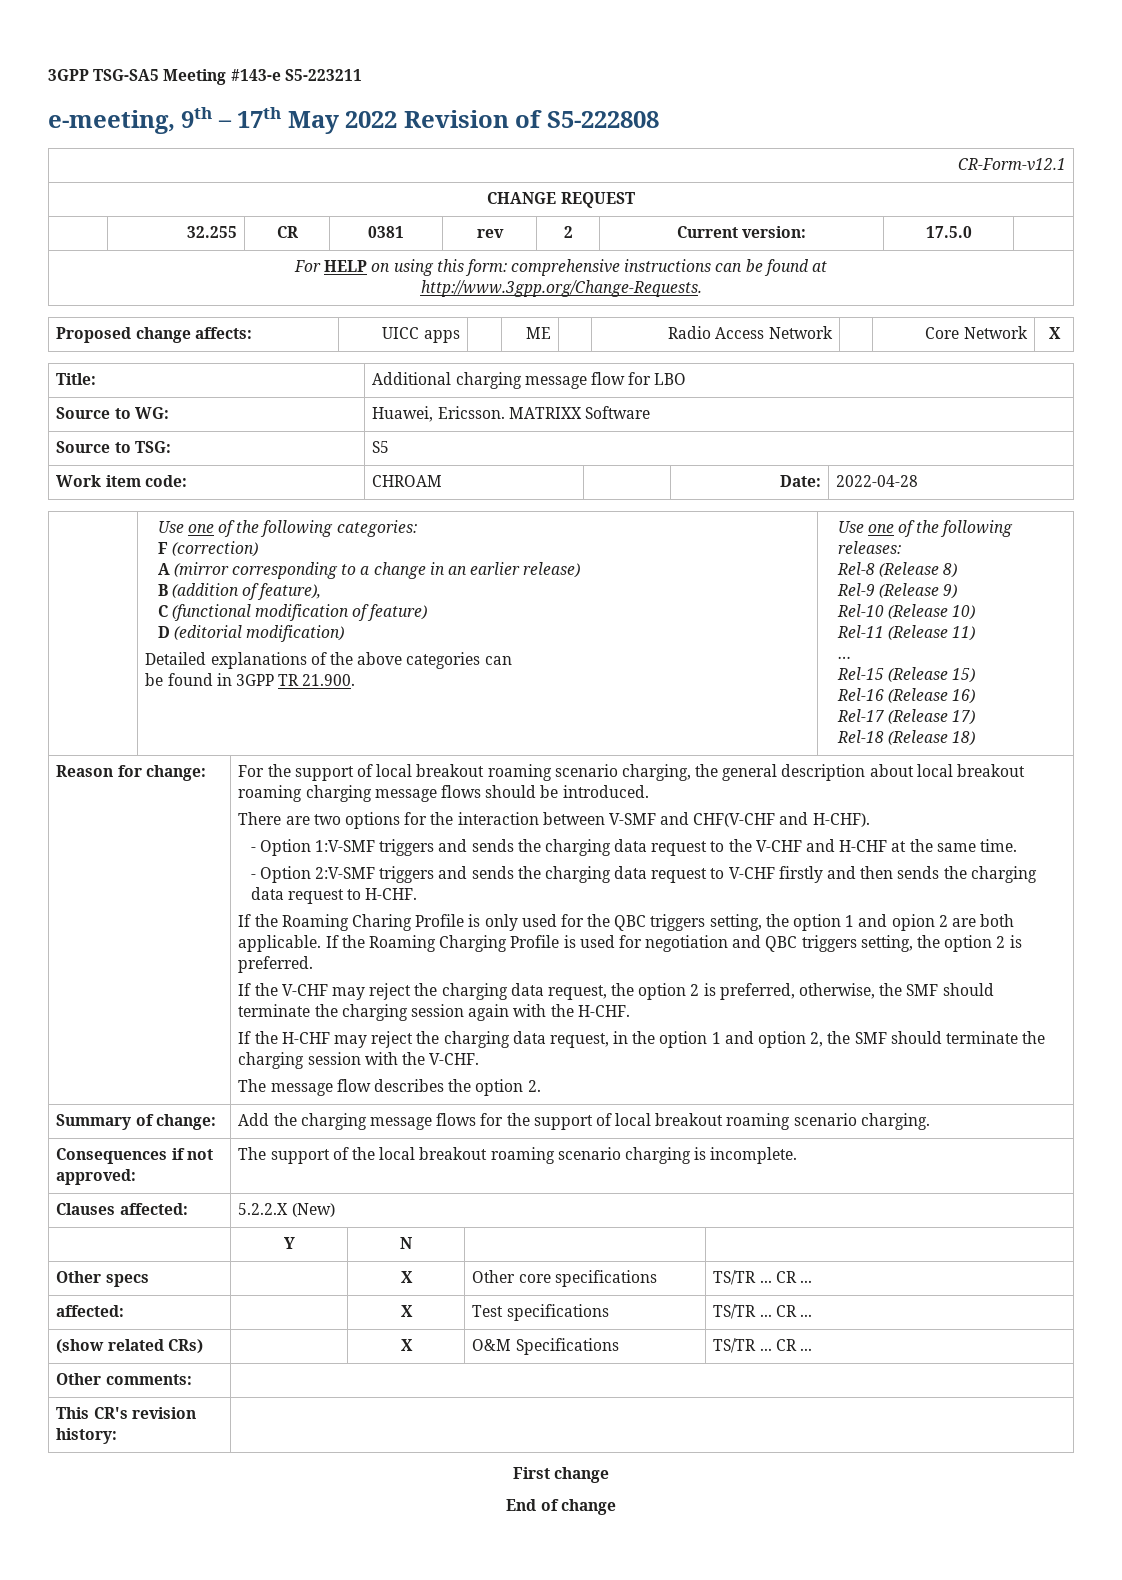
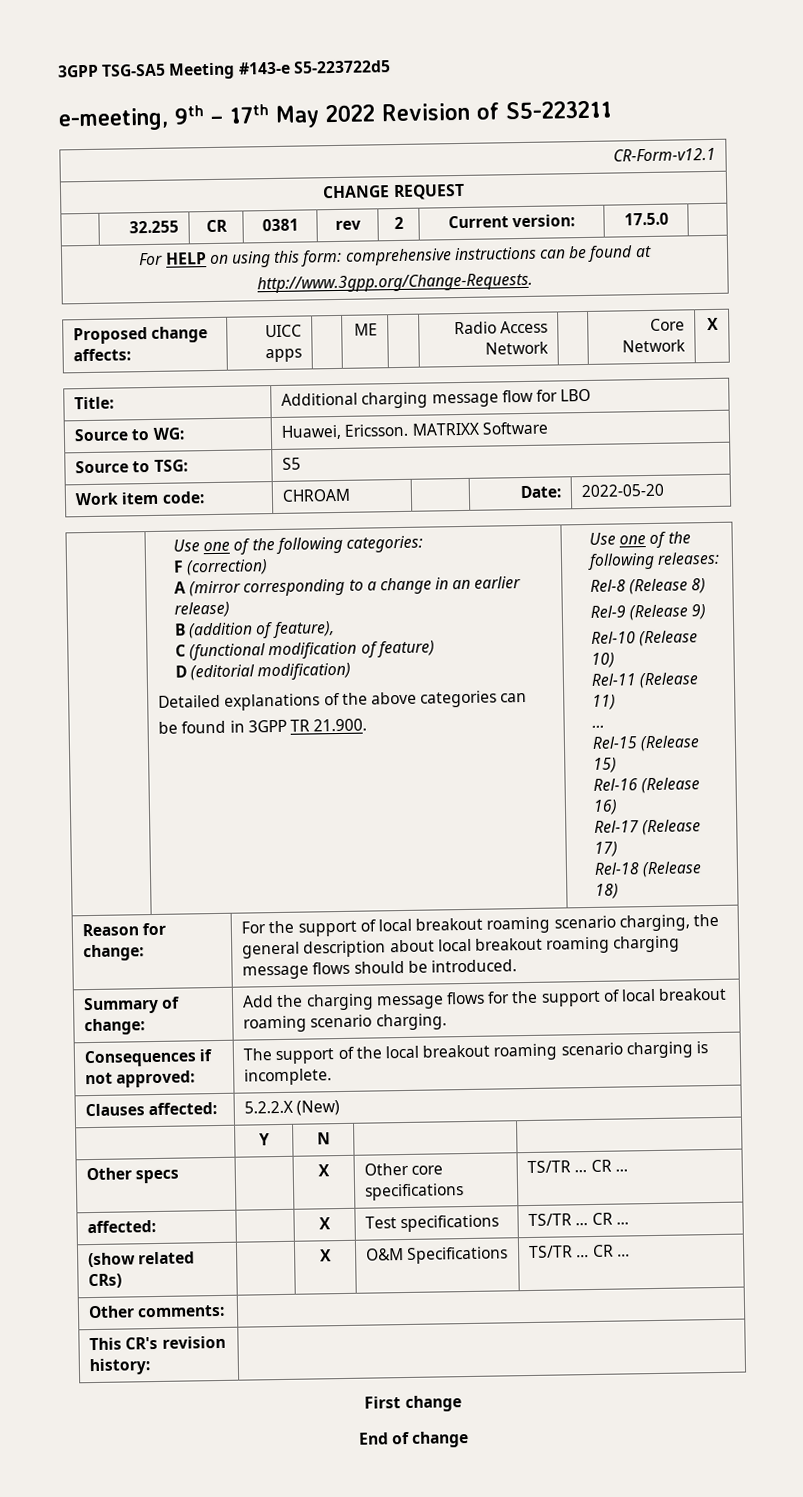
[284,69,362,81] S5-223211 -> [292,60,391,74] S5-223722d5
[546,111,659,128] S5-222808 -> [505,100,612,120] S5-223211
[836,475,919,487] 2022-04-28 -> [581,483,665,498] 2022-05-20
[238,812,870,829] [250,839,1017,856] [250,866,1037,883] [250,887,418,904] [238,914,1015,931] [238,935,1022,952] [238,956,314,973] [238,983,994,1000] [238,1004,630,1021] [238,1031,1046,1048] [238,1052,480,1069] [238,1079,541,1096] // There are two options for the interaction between V-SMF and CHF(V-CHF and H-CHF). // - Option 1:V-SMF triggers and sends the charging data request to the V-CHF and H-CHF at the same time. // - Option 2:V-SMF triggers and sends the charging data request to V-CHF firstly and then sends the charging data request to H-CHF. // If the Roaming Charing Profile is only used for the QBC triggers setting, the option 1 and opion 2 are both applicable. If the Roaming Charging Profile is used for negotiation and QBC triggers setting, the option 2 is preferred. // If the V-CHF may reject the charging data request, the option 2 is preferred, otherwise, the SMF should terminate the charging session again with the H-CHF. // If the H-CHF may reject the charging data request, in the option 1 and option 2, the SMF should terminate the charging session with the V-CHF. // The message flow describes the option 2. -> (518, 966) none

